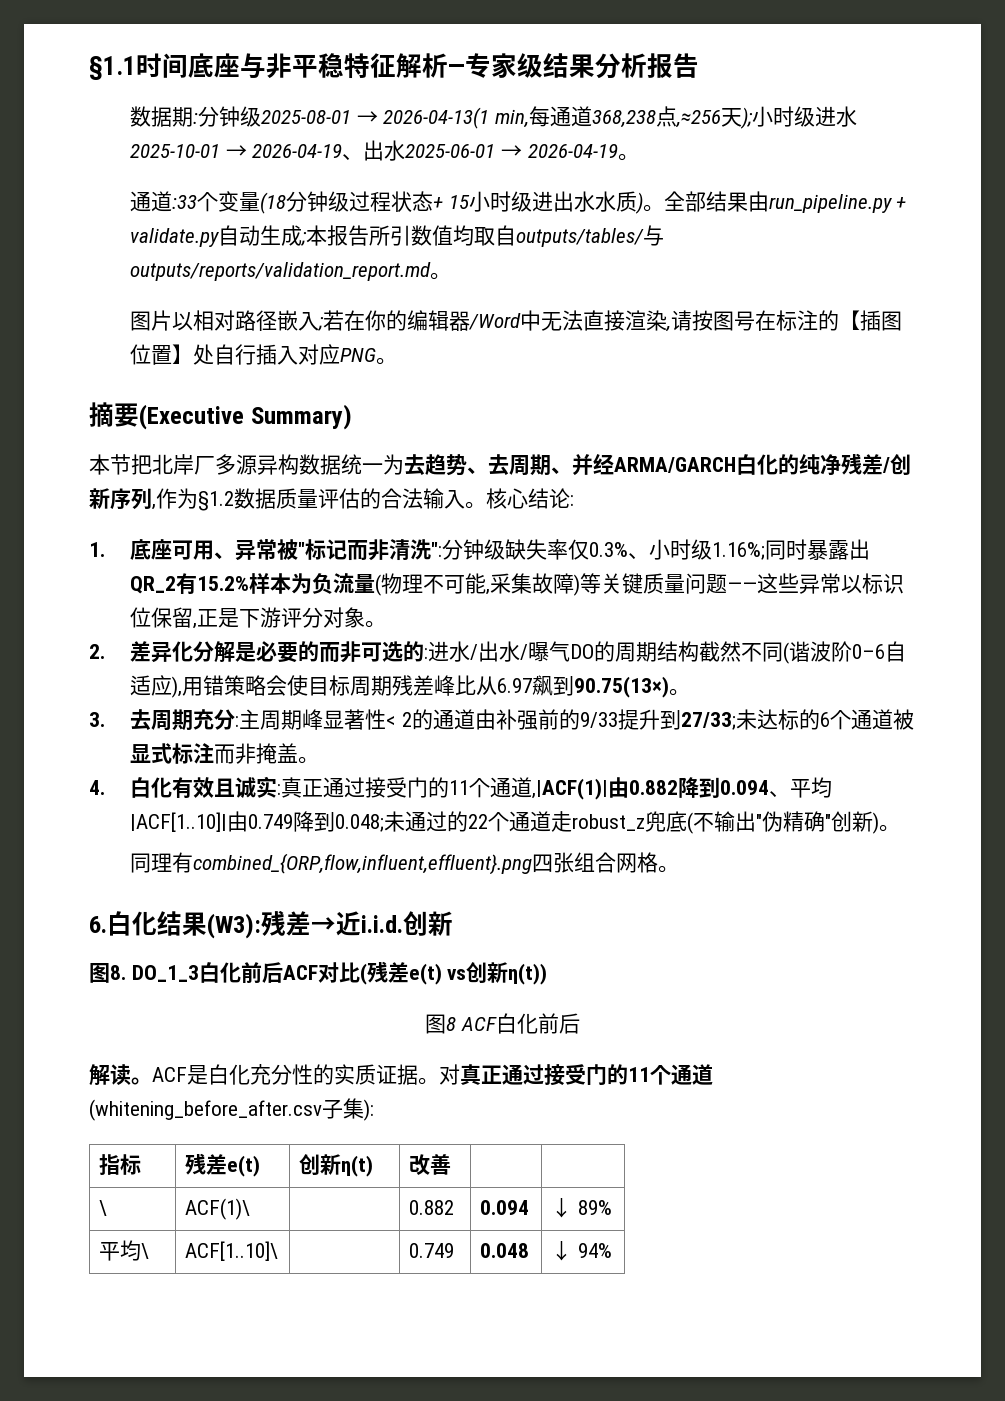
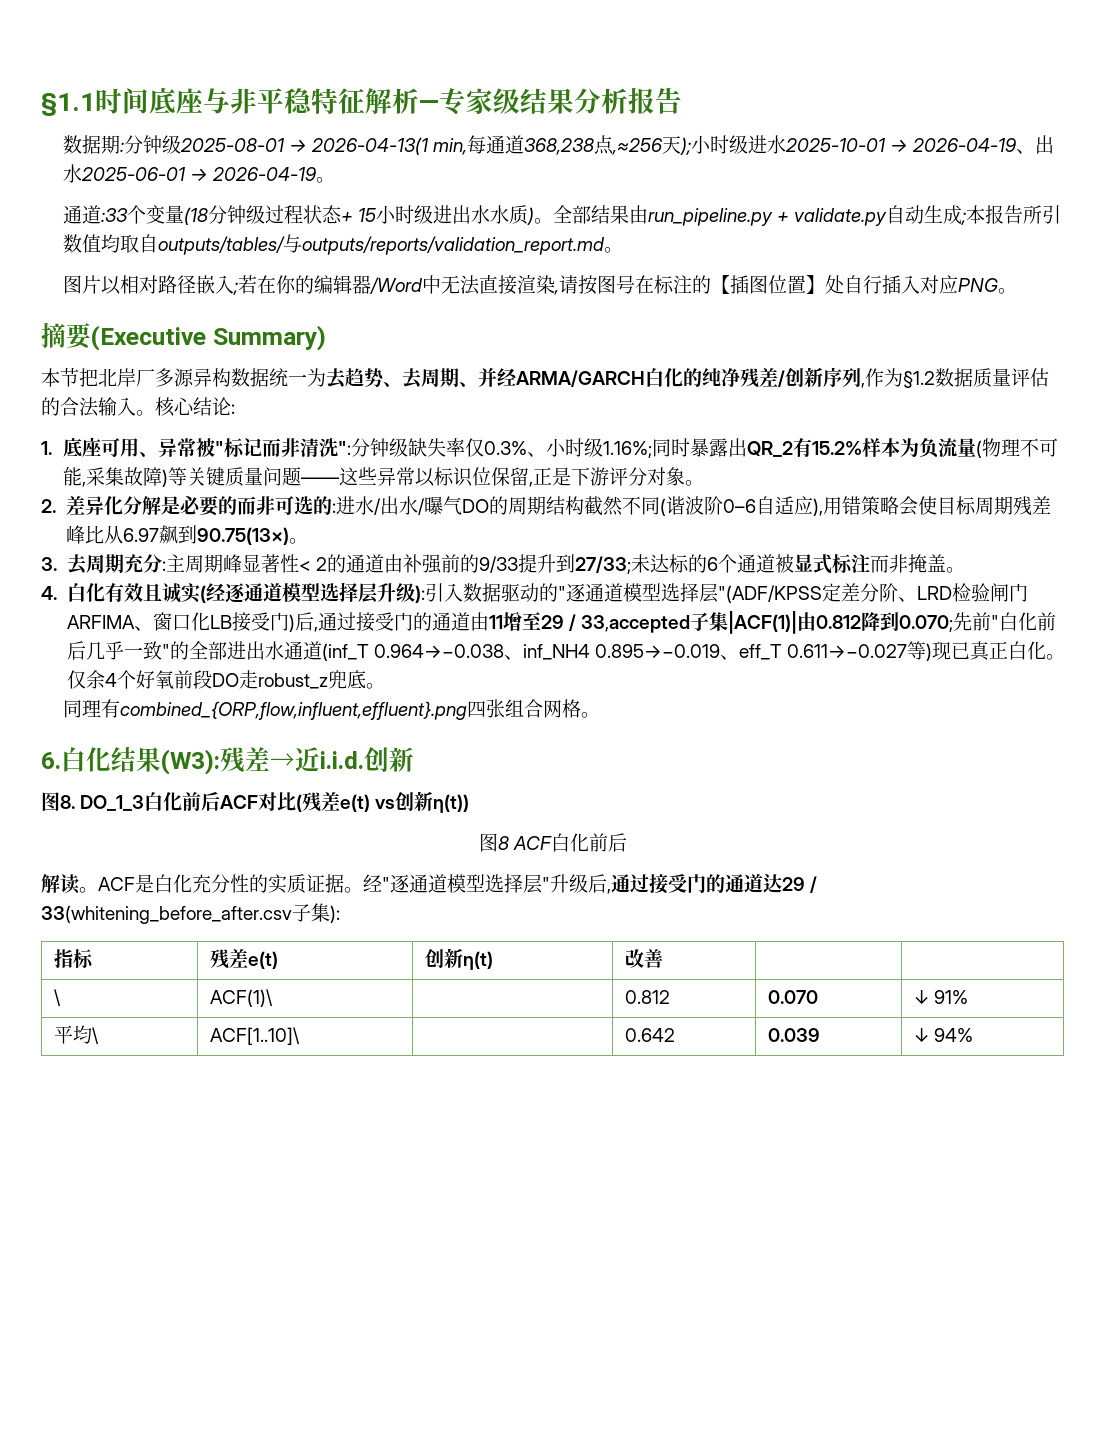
[277,777,833,800] [130,811,880,834] :真正通过接受门的11个通道,|ACF(1)|由0.882降到0.094、平均|ACF[1..10]|由0.749降到0.048;未通过的22个通道走robust_z兜底(不输出"伪精确"创新) -> [199,582,1028,603] [66,611,1056,634] [66,641,1065,661] [66,670,366,690] (经逐通道模型选择层升级):引入数据驱动的"逐通道模型选择层"(ADF/KPSS定差分阶、LRD检验闸门ARFIMA、窗口化LB接受门)后,通过接受门的通道由11增至29 / 33,accepted子集|ACF(1)|由0.812降到0.070;先前"白化前后几乎一致"的全部进出水通道(inf_T 0.964→−0.038、inf_NH4 0.895→−0.019、eff_T 0.611→−0.027等)现已真正白化。仅余4个好氧前段DO走robust_z兜底
[439,1064,713,1086] [89,1099,322,1121] 对真正通过接受门的11个通道(whitening_before_after.csv -> [363,874,818,894] [41,905,292,924] 经"逐通道模型选择层"升级后,通过接受门的通道达29 / 33(whitening_before_after.csv
[409,1200,455,1215] [480,1200,530,1215] [551,1198,612,1218] 0.882 | 0.094 | ↓ 89% -> [624,990,670,1004] [767,990,818,1004] [913,990,969,1004] 0.812 | 0.070 | ↓ 91%
[409,1243,455,1258] [480,1243,530,1258] 0.749 | 0.048 -> [624,1028,675,1042] [767,1028,820,1042] 0.642 | 0.039

